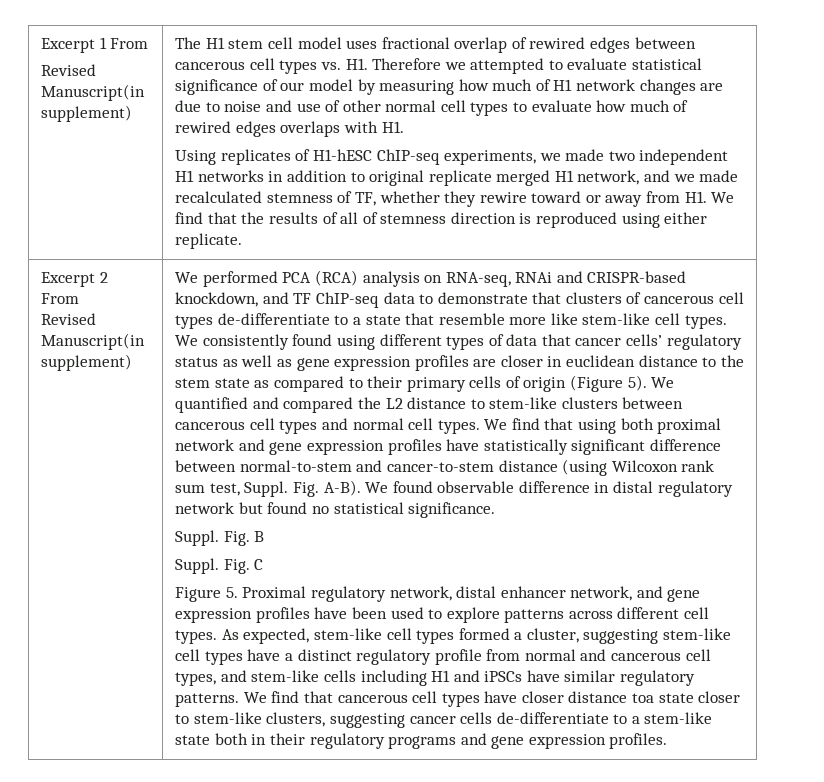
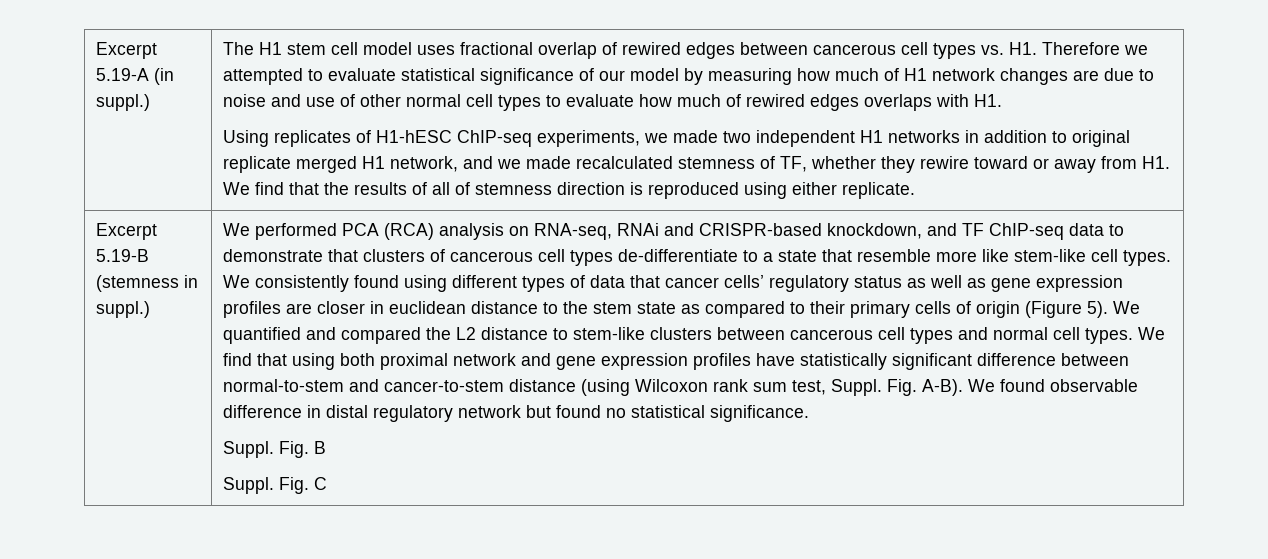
[41,37,149,53] [41,64,97,76] [41,84,146,101] [41,105,133,122] Excerpt 1 From // Revised Manuscript(in supplement) -> [95,42,157,59] [95,68,174,85] [95,94,150,111] Excerpt 5.19-A (in suppl.)
[99,272,108,283] [41,293,80,304] [41,313,97,325] [41,333,146,350] [41,354,133,371] 2 From // Revised Manuscript(in supplement) -> [95,249,149,262] [95,275,198,292] [95,301,150,318] 5.19-B (stemness in suppl.)
[175,586,701,602] [175,607,710,623] [175,628,732,644] [175,649,711,665] [175,670,696,686] [175,691,741,707] [175,712,713,728] [175,733,668,749] // Figure 5. Proximal regulatory network, distal enhancer network, and gene expression profiles have been used to explore patterns across different cell types. As expected, stem-like cell types formed a cluster, suggesting stem-like cell types have a distinct regulatory profile from normal and cancerous cell types, and stem-like cells including H1 and iPSCs have similar regulatory patterns. We find that cancerous cell types have closer distance toa state closer to stem-like clusters, suggesting cancer cells de-differentiate to a stem-like state both in their regulatory programs and gene expression profiles. -> (327, 483) none

